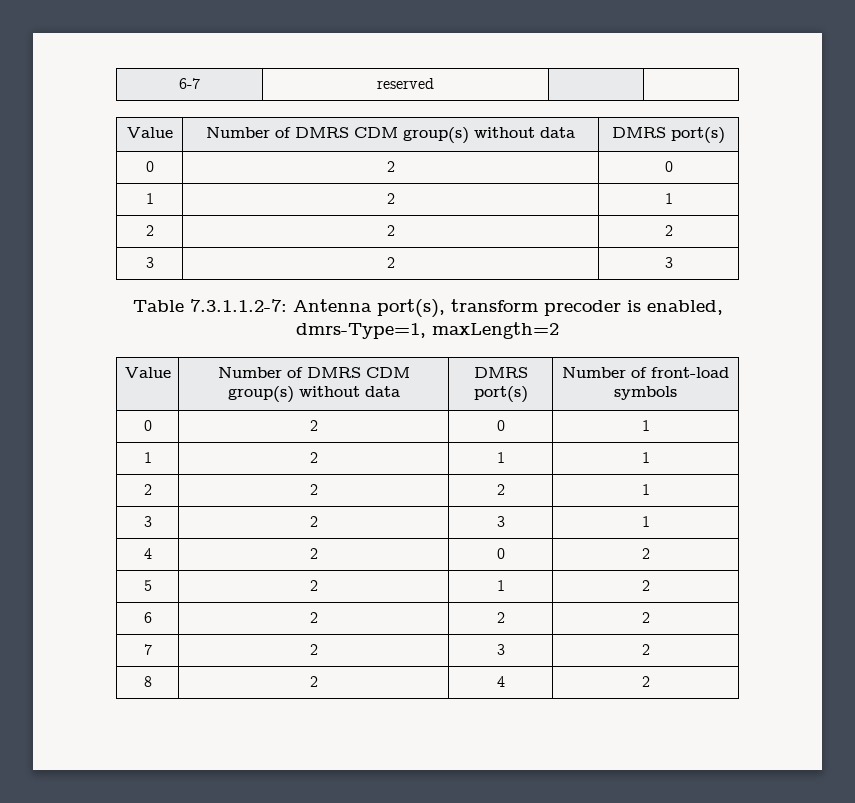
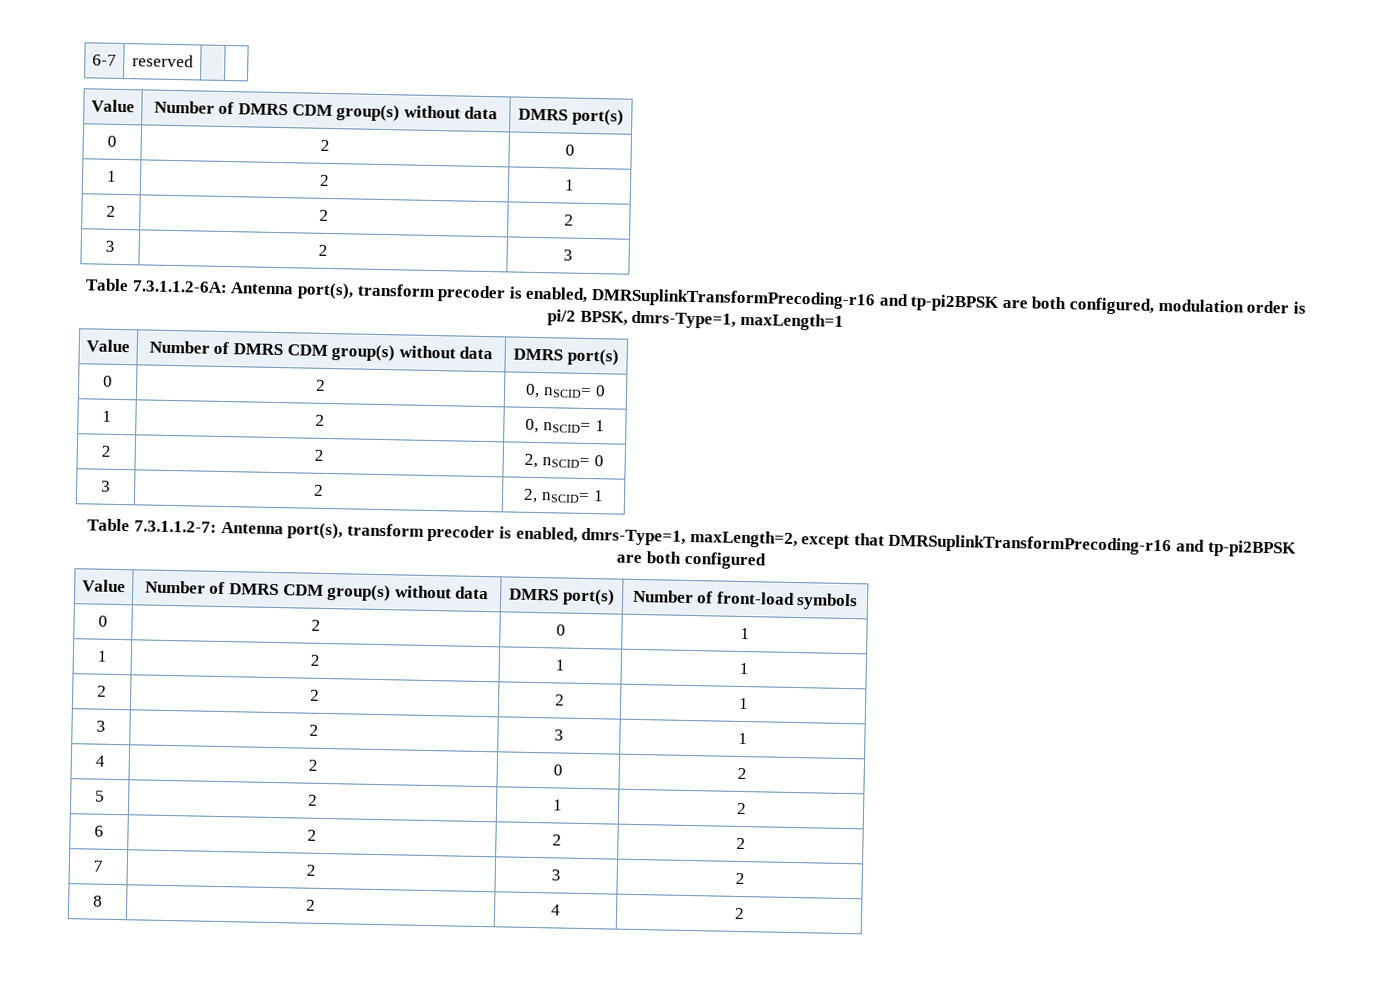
(673, 262) none -> [85,278,1306,315] [547,309,844,331] [86,339,130,353] [148,340,494,362] [513,348,619,366] [103,375,113,387] [316,379,326,391] [525,383,606,399] [102,410,112,422] [315,414,325,426] [525,418,605,434] [101,445,111,457] [314,449,324,461] [524,453,604,469] [101,480,111,492] [314,484,324,496] [523,488,604,504] // Table 7.3.1.1.2-6A: Antenna port(s), transform precoder is enabled, DMRSuplinkTransformPrecoding-r16 and tp-pi2BPSK are both configured, modulation order is pi/2 BPSK, dmrs-Type=1, maxLength=1 // Value | Number of DMRS CDM group(s) without data | DMRS port(s) // 0 | 2 | 0, nSCID= 0 // 1 | 2 | 0, nSCID= 1 // 2 | 2 | 2, nSCID= 0 // 3 | 2 | 2, nSCID= 1
[432,322,559,339] maxLength=2 -> [689,529,1297,558] [616,551,766,570] maxLength=2, except that DMRSuplinkTransformPrecoding-r16 and tp-pi2BPSK are both configured

